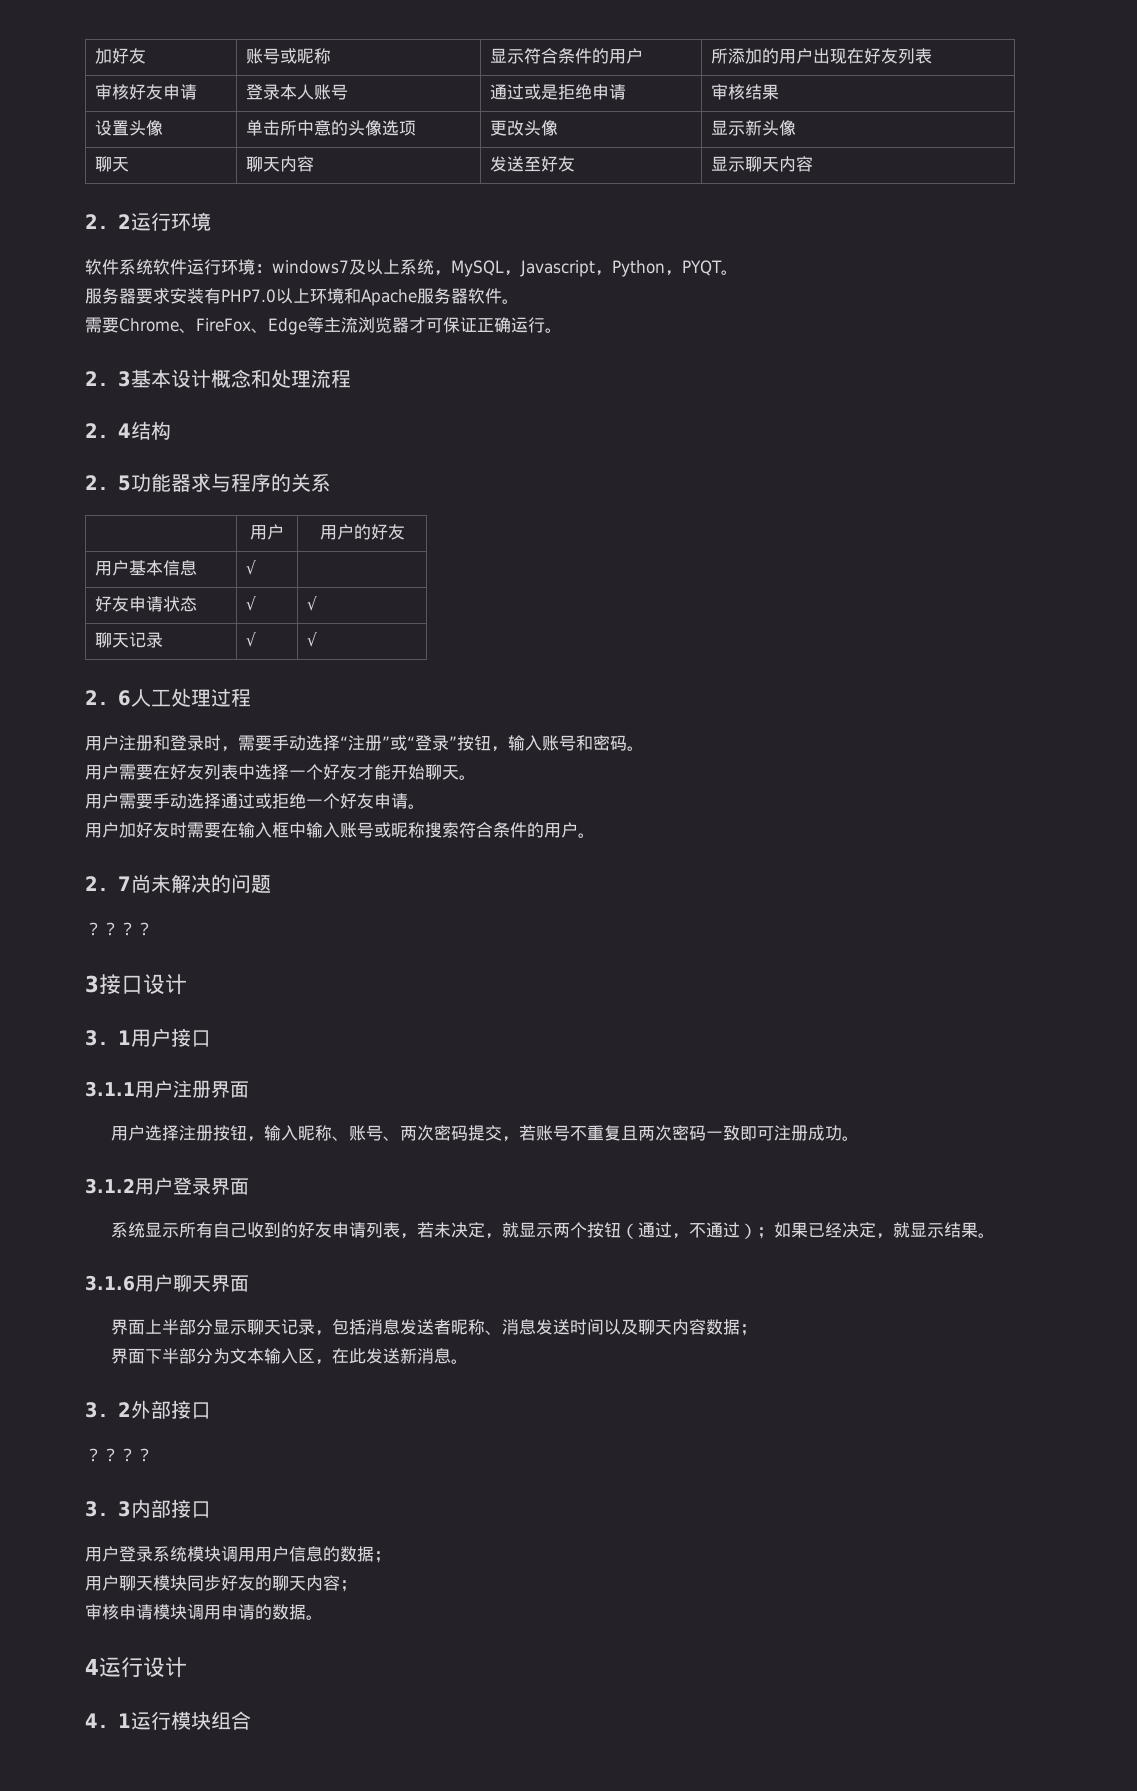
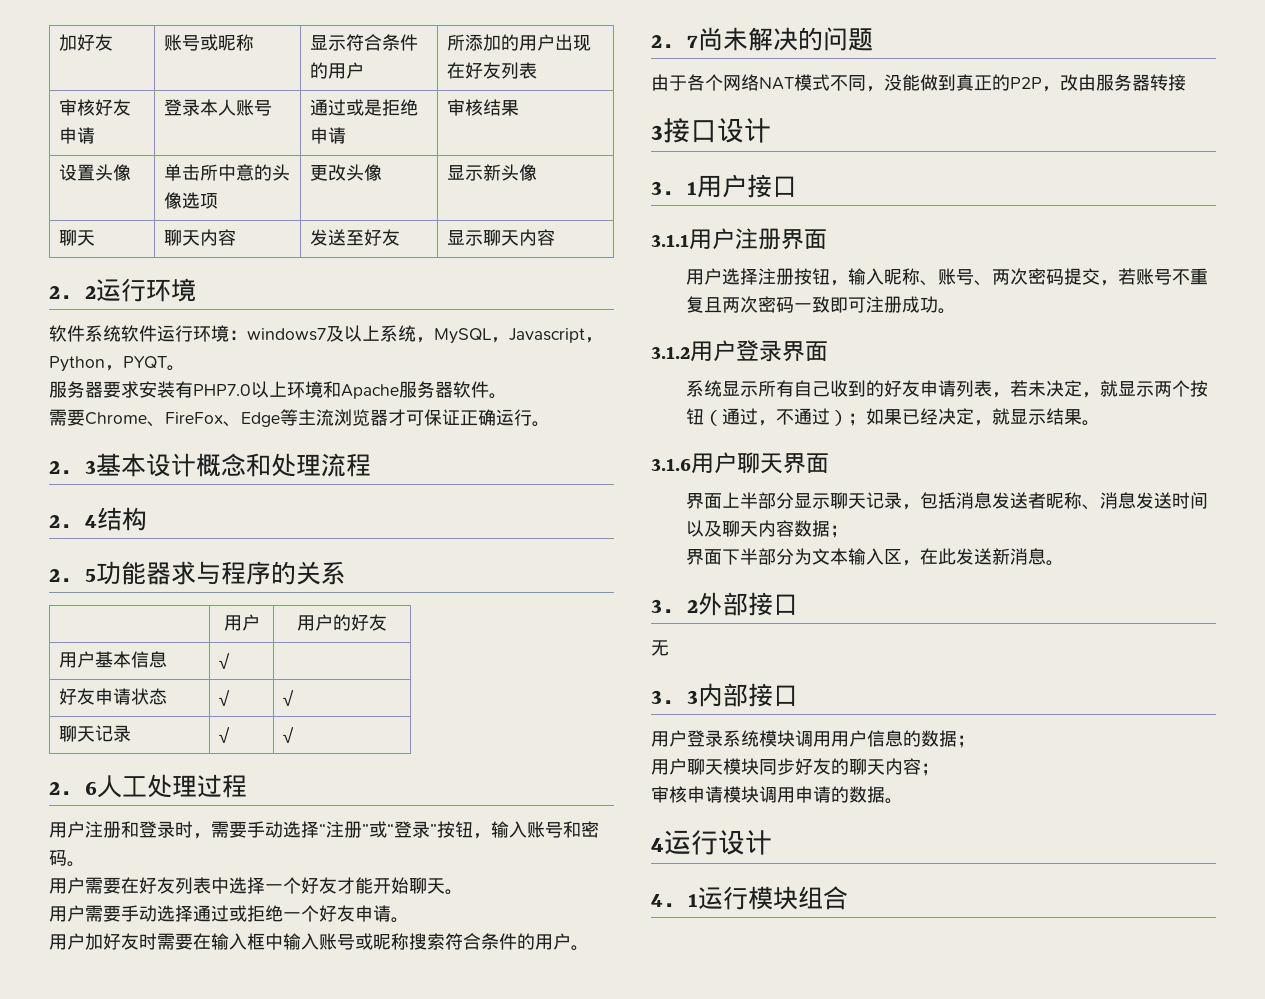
[85,922,153,936] ？？？？ -> [651,74,1186,92] 由于各个网络NAT模式不同，没能做到真正的P2P，改由服务器转接
[85,1448,153,1462] ？？？？ -> [651,640,669,656] 无

